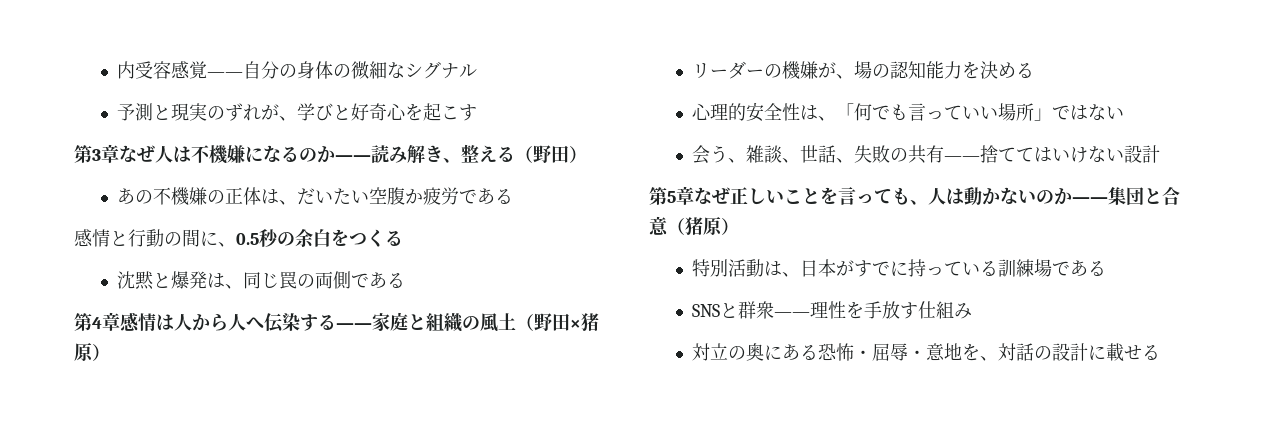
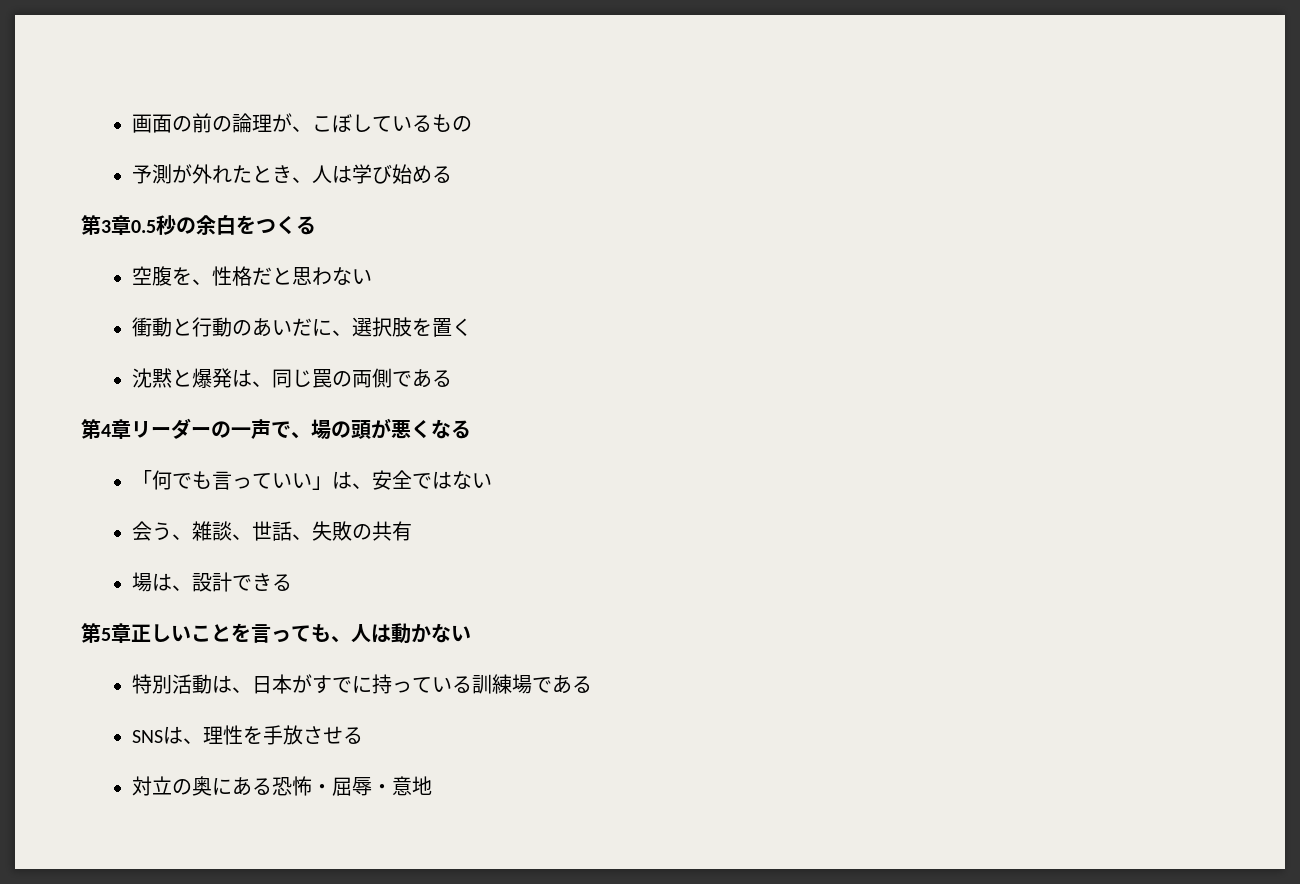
[117,61,478,79] [117,103,478,121] [74,144,587,164] [117,187,514,206] [74,229,236,247] 内受容感覚——自分の身体の微細なシグナル // 予測と現実のずれが、学びと好奇心を起こす // 第3章なぜ人は不機嫌になるのか——読み解き、整える（野田） // あの不機嫌の正体は、だいたい空腹か疲労である // 感情と行動の間に、 -> [132,113,473,133] [132,164,453,184] [81,215,131,235] 画面の前の論理が、こぼしているもの // 予測が外れたとき、人は学び始める // 第3章
(403, 238) none -> [132,266,373,286] [132,317,473,337] // 空腹を、性格だと思わない // 衝動と行動のあいだに、選択肢を置く
[120,312,599,333] [74,343,110,361] [692,61,1035,80] [692,102,837,122] 感情は人から人へ伝染する——家庭と組織の風土（野田×猪原） // リーダーの機嫌が、場の認知能力を決める // 心理的安全性は、 -> [131,418,471,439] リーダーの一声で、場の頭が悪くなる //
[998,103,1053,121] 場所」 -> [312,470,413,490] 」は、安全
[944,145,1161,163] ——捨ててはいけない設計 -> [132,572,293,592] // 場は、設計できる
[694,187,730,204] なぜ -> (131, 633) none
[1036,187,1180,205] [649,216,739,236] のか——集団と合意（猪原） -> (471, 633) none
[720,301,811,319] と群衆—— -> [163,726,204,744] は、
[900,301,973,319] す仕組み -> [303,726,364,744] させる
[962,343,1161,362] を、対話の設計に載せる -> (433, 785) none

